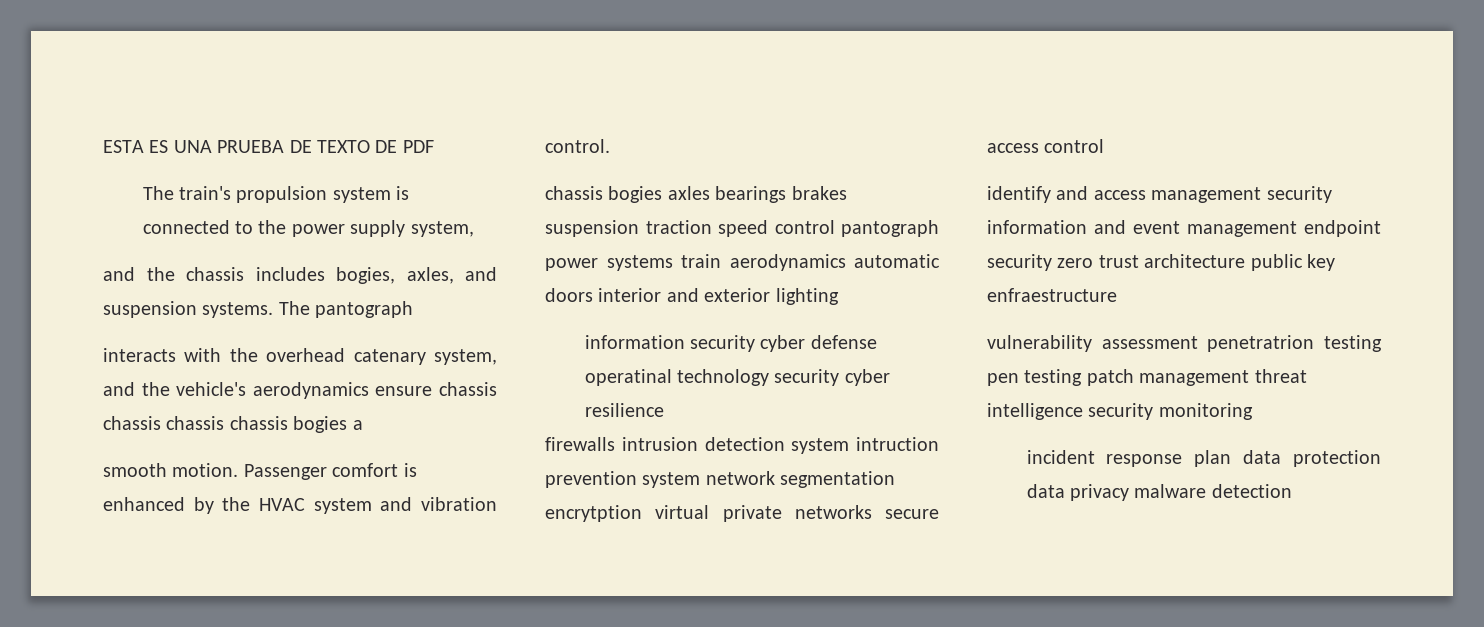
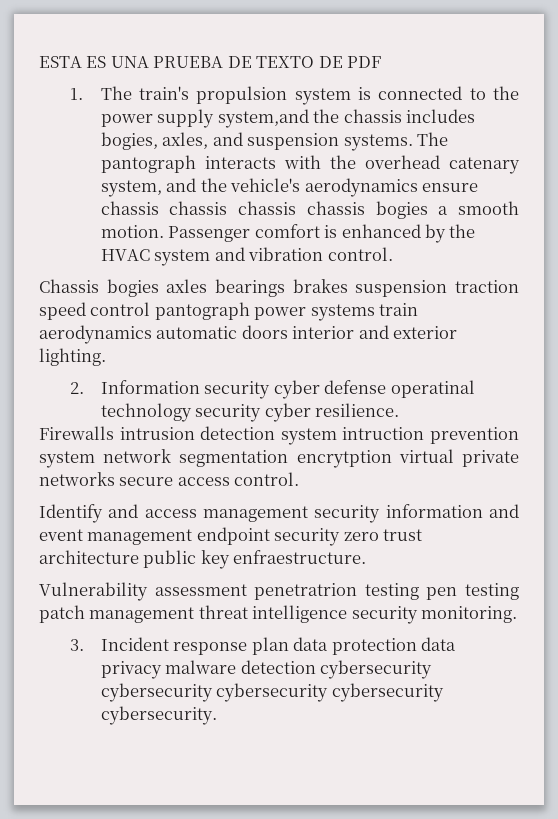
(434, 146) none -> [69,88,83,100] 1.
[410,221,474,237] [103,267,135,281] system, // and -> [217,109,309,128] system,and
(414, 309) // -> (196, 164) none
(363, 425) // -> (449, 210) none
[545,186,603,200] chassis -> [39,279,99,293] Chassis
[775,288,839,305] [584,335,685,349] lighting // information -> [39,348,106,366] [69,380,200,394] lighting. // 2. Information
[584,403,664,417] [545,437,615,451] resilience // firewalls -> [315,403,400,417] [39,426,114,440] resilience. // Firewalls
[1044,139,1105,153] [987,186,1051,203] control // identify -> [234,472,300,486] [39,504,103,523] control. // Identify
[987,288,1117,302] [987,335,1092,352] enfraestructure // vulnerability -> [233,550,367,564] [39,582,148,601] enfraestructure. // Vulnerability
[1158,403,1253,420] [1026,450,1095,464] monitoring // incident -> [421,606,518,623] [69,637,169,651] monitoring. // 3. Incident
(1292, 491) none -> [320,660,433,679] [100,683,444,702] [100,706,217,725] cybersecurity cybersecurity cybersecurity cybersecurity cybersecurity.

